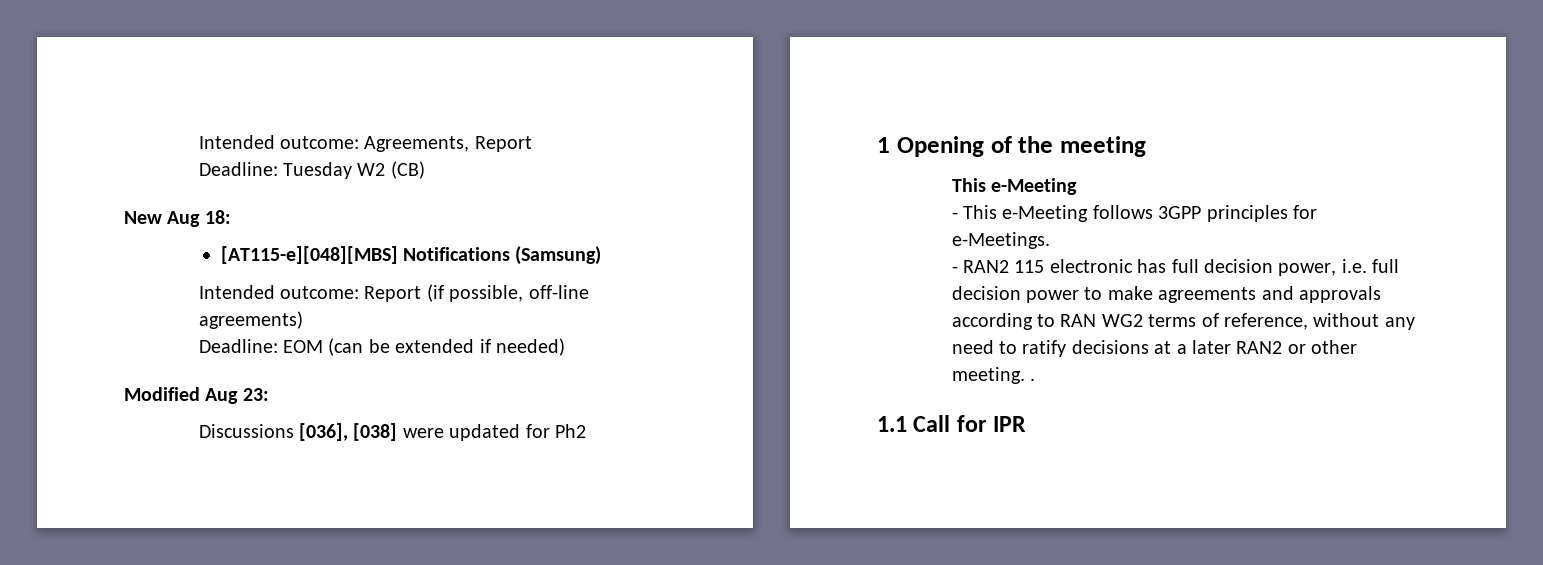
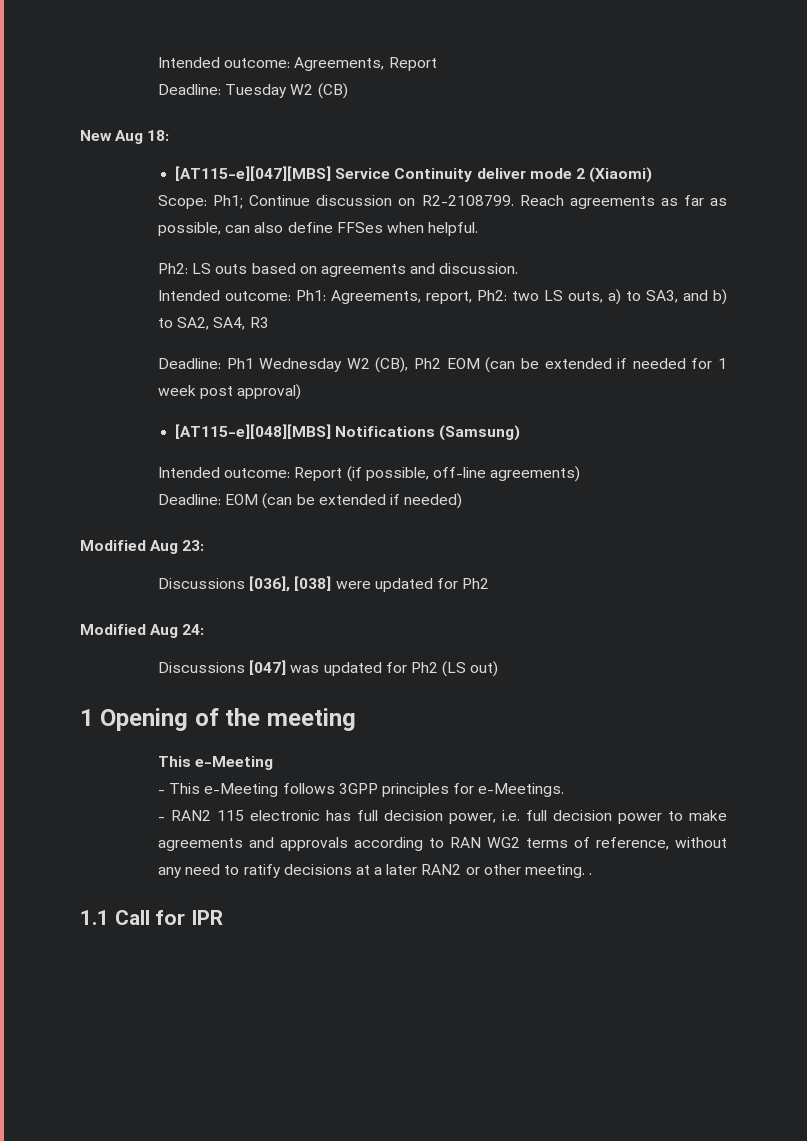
(231, 217) none -> [175,166,653,183] [157,195,727,209] [157,222,479,236] [157,263,519,277] [157,289,727,305] [157,317,269,330] [157,357,727,373] [157,384,302,400] // [AT115-e][047][MBS] Service Continuity deliver mode 2 (Xiaomi) // Scope: Ph1; Continue discussion on R2-2108799. Reach agreements as far as possible, can also define FFSes when helpful. // Ph2: LS outs based on agreements and discussion. // Intended outcome: Ph1: Agreements, report, Ph2: two LS outs, a) to SA3, and b) to SA2, SA4, R3 // Deadline: Ph1 Wednesday W2 (CB), Ph2 EOM (can be extended if needed for 1 week post approval)
(586, 431) none -> [80,624,205,638] [157,660,499,677] // Modified Aug 24: // Discussions [047] was updated for Ph2 (LS out)

